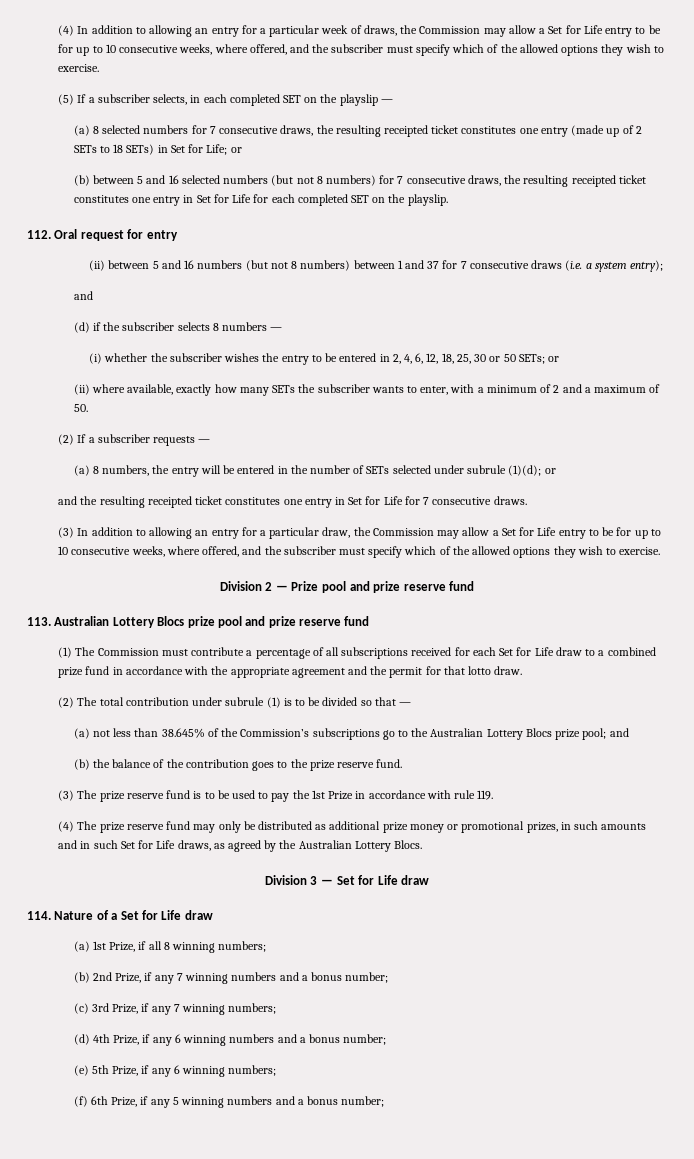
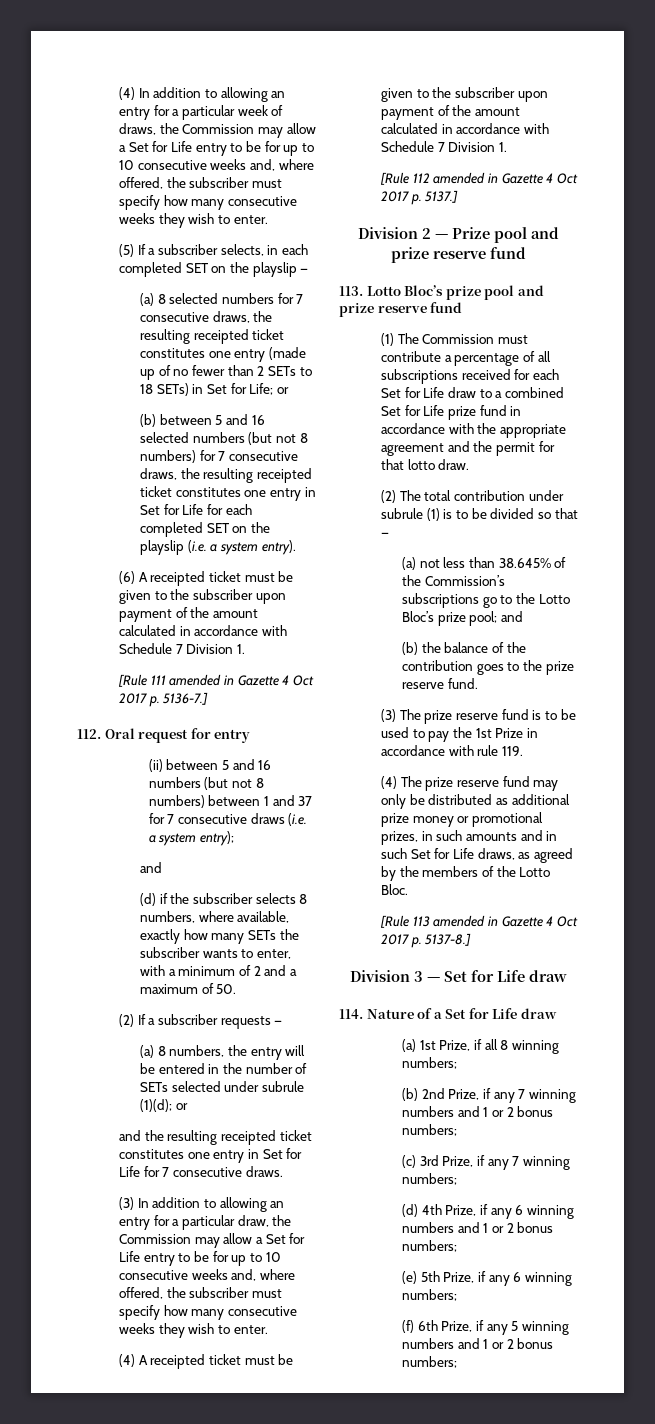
[179,44,664,56] [58,64,100,72] weeks, where offered, and the subscriber must specify which of the allowed options they wish to exercise. -> [210,159,314,171] [119,177,282,189] [119,195,297,210] [119,213,268,228] weeks and, where offered, the subscriber must specify how many consecutive weeks they wish to enter.
(634, 129) none -> [173,365,254,376] no fewer than
[407,194,448,206] playslip. -> [140,540,296,555] [119,571,294,586] [119,589,286,604] [119,607,258,622] [119,625,287,636] [119,643,245,654] [118,674,314,687] [119,692,209,707] playslip (i.e. a system entry). // (6) A receipted ticket must be given to the subscriber upon payment of the amount calculated in accordance with Schedule 7 Division 1. // [Rule 111 amended in Gazette 4 Oct 2017 p. 5136-7.]
[222,322,283,331] [89,353,560,365] [73,384,90,395] numbers — // (i) whether the subscriber wishes the entry to be entered in 2, 4, 6, 12, 18, 25, 30 or 50 SETs; or // (ii) -> [140,911,196,923] numbers,
[131,546,661,558] weeks, where offered, and the subscriber must specify which of the allowed options they wish to exercise. -> [191,1269,295,1281] [119,1287,282,1299] [119,1305,297,1320] [119,1323,268,1338] [119,1354,294,1369] [381,87,548,102] [381,105,520,120] [381,123,549,134] [381,141,507,152] [380,172,578,185] [381,190,459,205] weeks and, where offered, the subscriber must specify how many consecutive weeks they wish to enter. // (4) A receipted ticket must be given to the subscriber upon payment of the amount calculated in accordance with Schedule 7 Division 1. // [Rule 112 amended in Gazette 4 Oct 2017 p. 5137.]
[54,616,185,628] Australian Lottery Blocs -> [366,285,444,296] Lotto Bloc’s
(656, 651) none -> [381,405,445,416] Set for Life
[430,728,552,740] Australian Lottery Blocs -> [538,594,570,604] [402,611,435,622] Lotto Bloc’s
[298,840,423,852] Australian Lottery Blocs. -> [422,866,551,877] [381,884,409,895] [380,915,578,928] [381,933,472,948] members of the Lotto Bloc. // [Rule 113 amended in Gazette 4 Oct 2017 p. 5137-8.]
[301,972,389,983] a bonus number; -> [483,1106,554,1117] [402,1124,458,1136] 1 or 2 bonus numbers;
[299,1034,387,1045] a bonus number; -> [483,1222,554,1233] [402,1240,458,1252] 1 or 2 bonus numbers;
[297,1096,385,1107] a bonus number; -> [483,1338,554,1349] [402,1356,458,1368] 1 or 2 bonus numbers;

